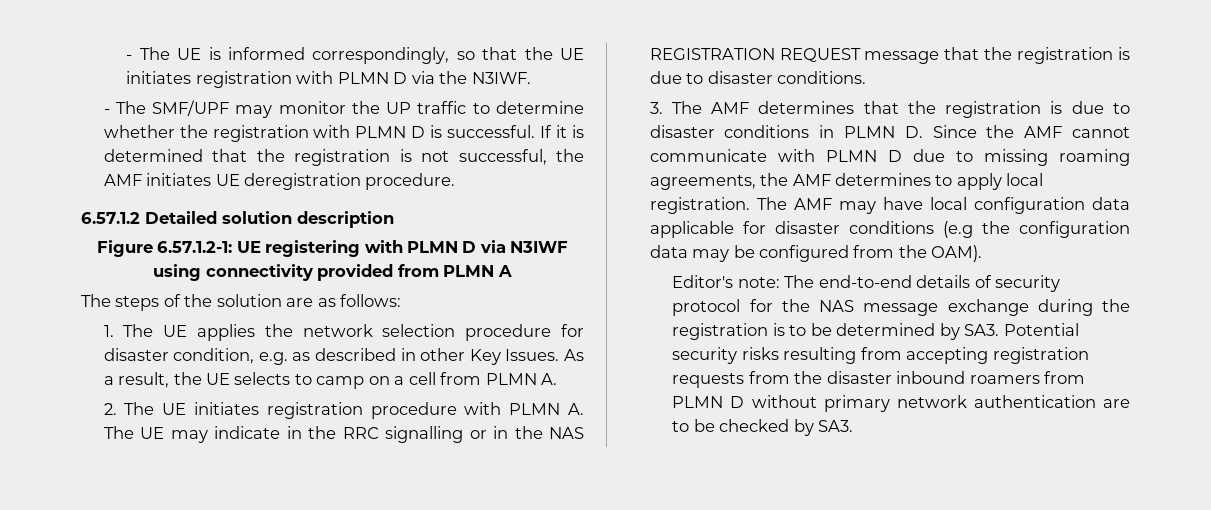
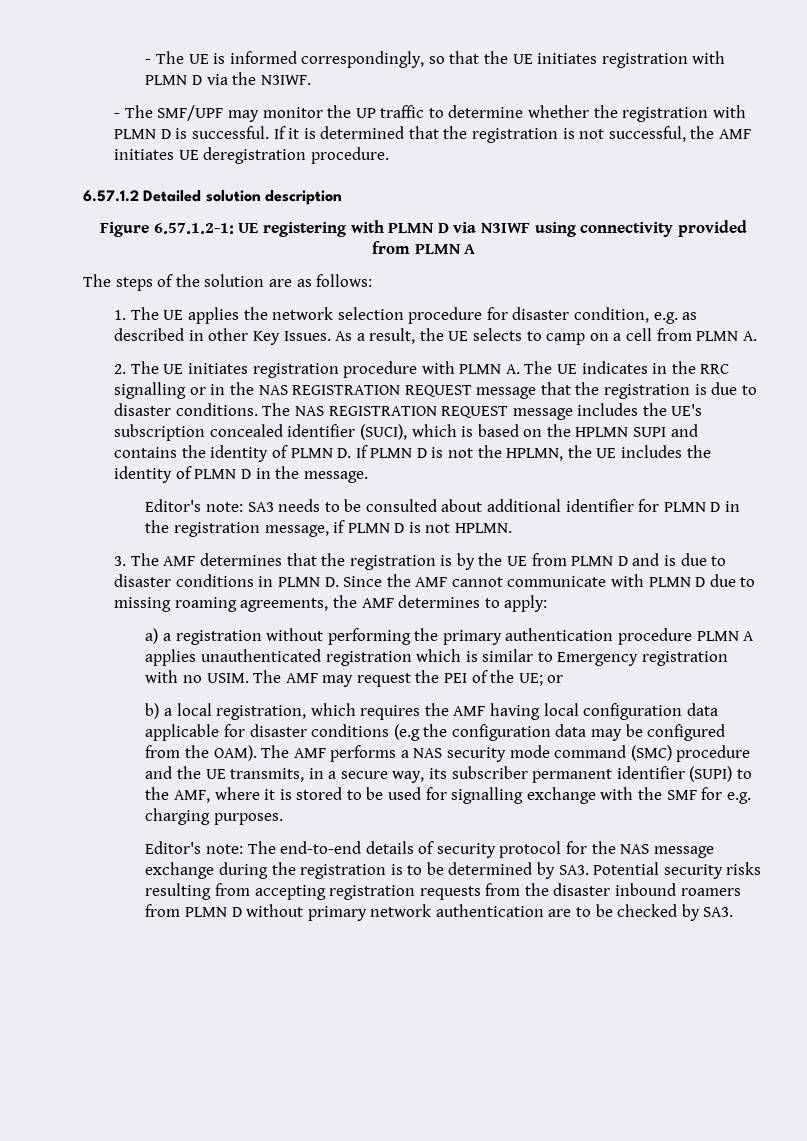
[170,426,281,443] may indicate -> [581,361,648,374] indicates
(867, 77) none -> [262,403,703,420] [114,424,698,441] [114,445,711,462] [114,466,368,483] [145,499,741,512] [145,520,513,537] The NAS REGISTRATION REQUEST message includes the UE's subscription concealed identifier (SUCI), which is based on the HPLMN SUPI and contains the identity of PLMN D. If PLMN D is not the HPLMN, the UE includes the identity of PLMN D in the message. // Editor's note: SA3 needs to be consulted about additional identifier for PLMN D in the registration message, if PLMN D is not HPLMN.
(1063, 107) none -> [456,553,677,570] by the UE from PLMN D and is
[956,173,1044,190] [649,197,923,214] apply local registration. The AMF may have -> [504,595,548,612] [145,628,755,645] [145,649,729,666] [145,670,564,687] [145,703,541,720] apply: // a) a registration without performing the primary authentication procedure PLMN A applies unauthenticated registration which is similar to Emergency registration with no USIM. The AMF may request the PEI of the UE; or // b) a local registration, which requires the AMF having
(983, 253) none -> [261,745,751,762] [145,766,753,783] [145,787,751,804] [145,808,283,825] The AMF performs a NAS security mode command (SMC) procedure and the UE transmits, in a secure way, its subscriber permanent identifier (SUPI) to the AMF, where it is stored to be used for signalling exchange with the SMF for e.g. charging purposes.

